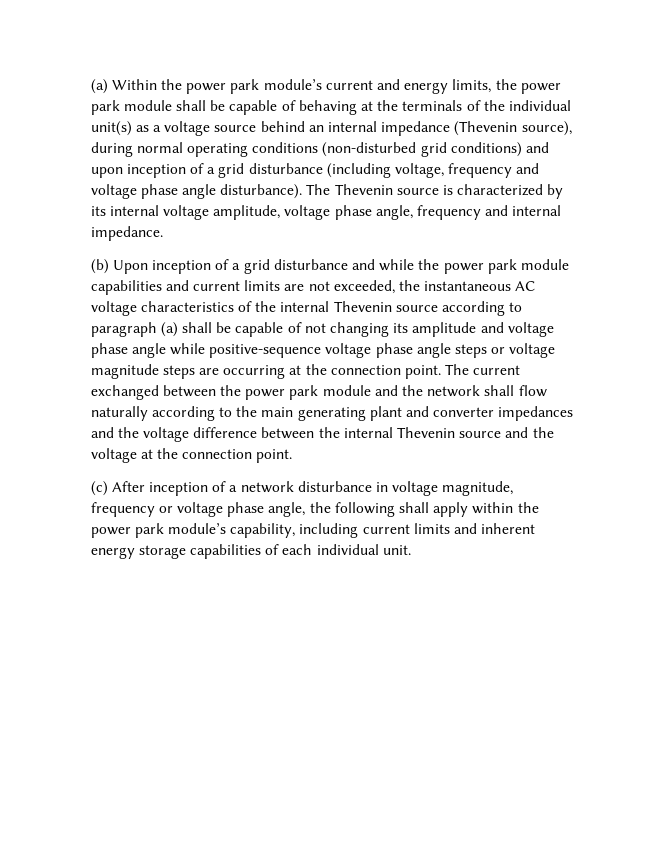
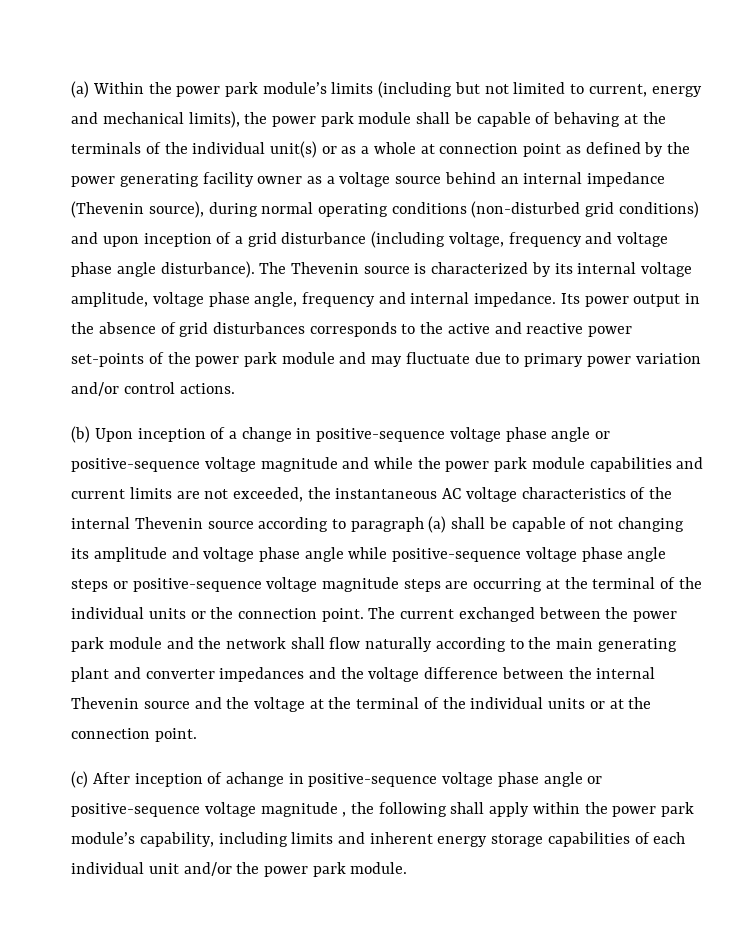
[325,79,492,94] current and energy limits, -> [331,81,702,98] [71,111,240,128] limits (including but not limited to current, energy and mechanical limits),
(132, 128) none -> [321,142,690,157] [71,172,303,187] or as a whole at connection point as defined by the power generating facility owner
(163, 233) none -> [560,293,701,307] [71,322,633,337] [71,352,701,367] [71,382,235,396] Its power output in the absence of grid disturbances corresponds to the active and reactive power set-points of the power park module and may fluctuate due to primary power variation and/or control actions.
[243,259,348,274] grid disturbance -> [241,427,611,442] [71,457,338,472] change in positive-sequence voltage phase angle or positive-sequence voltage magnitude
(506, 350) none -> [132,578,262,592] positive-sequence
(327, 369) none -> [592,577,702,589] [71,607,234,619] terminal of the individual units or the
(179, 453) none -> [356,697,652,709] terminal of the individual units or at the
[229,481,514,496] [90,502,306,517] a network disturbance in voltage magnitude, frequency or voltage phase angle, -> [225,772,603,787] [71,802,347,817] achange in positive-sequence voltage phase angle or positive-sequence voltage magnitude ,
[362,524,410,534] current -> (288, 839) none
[382,545,411,555] unit. -> [148,862,408,877] unit and/or the power park module.

